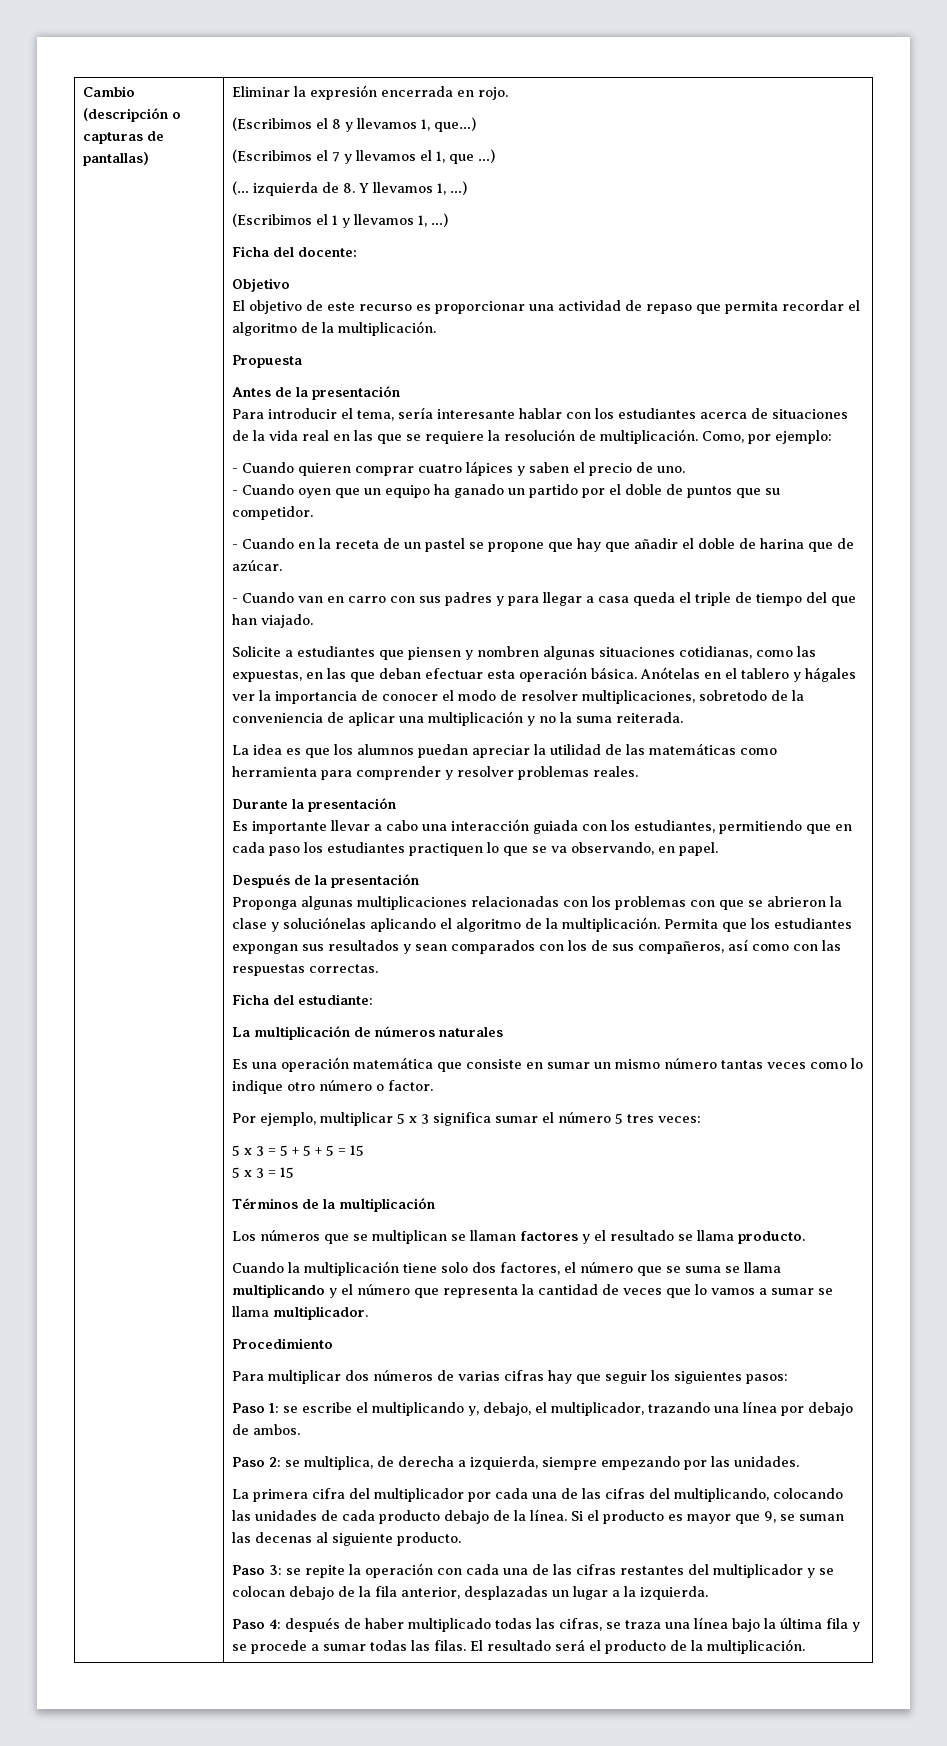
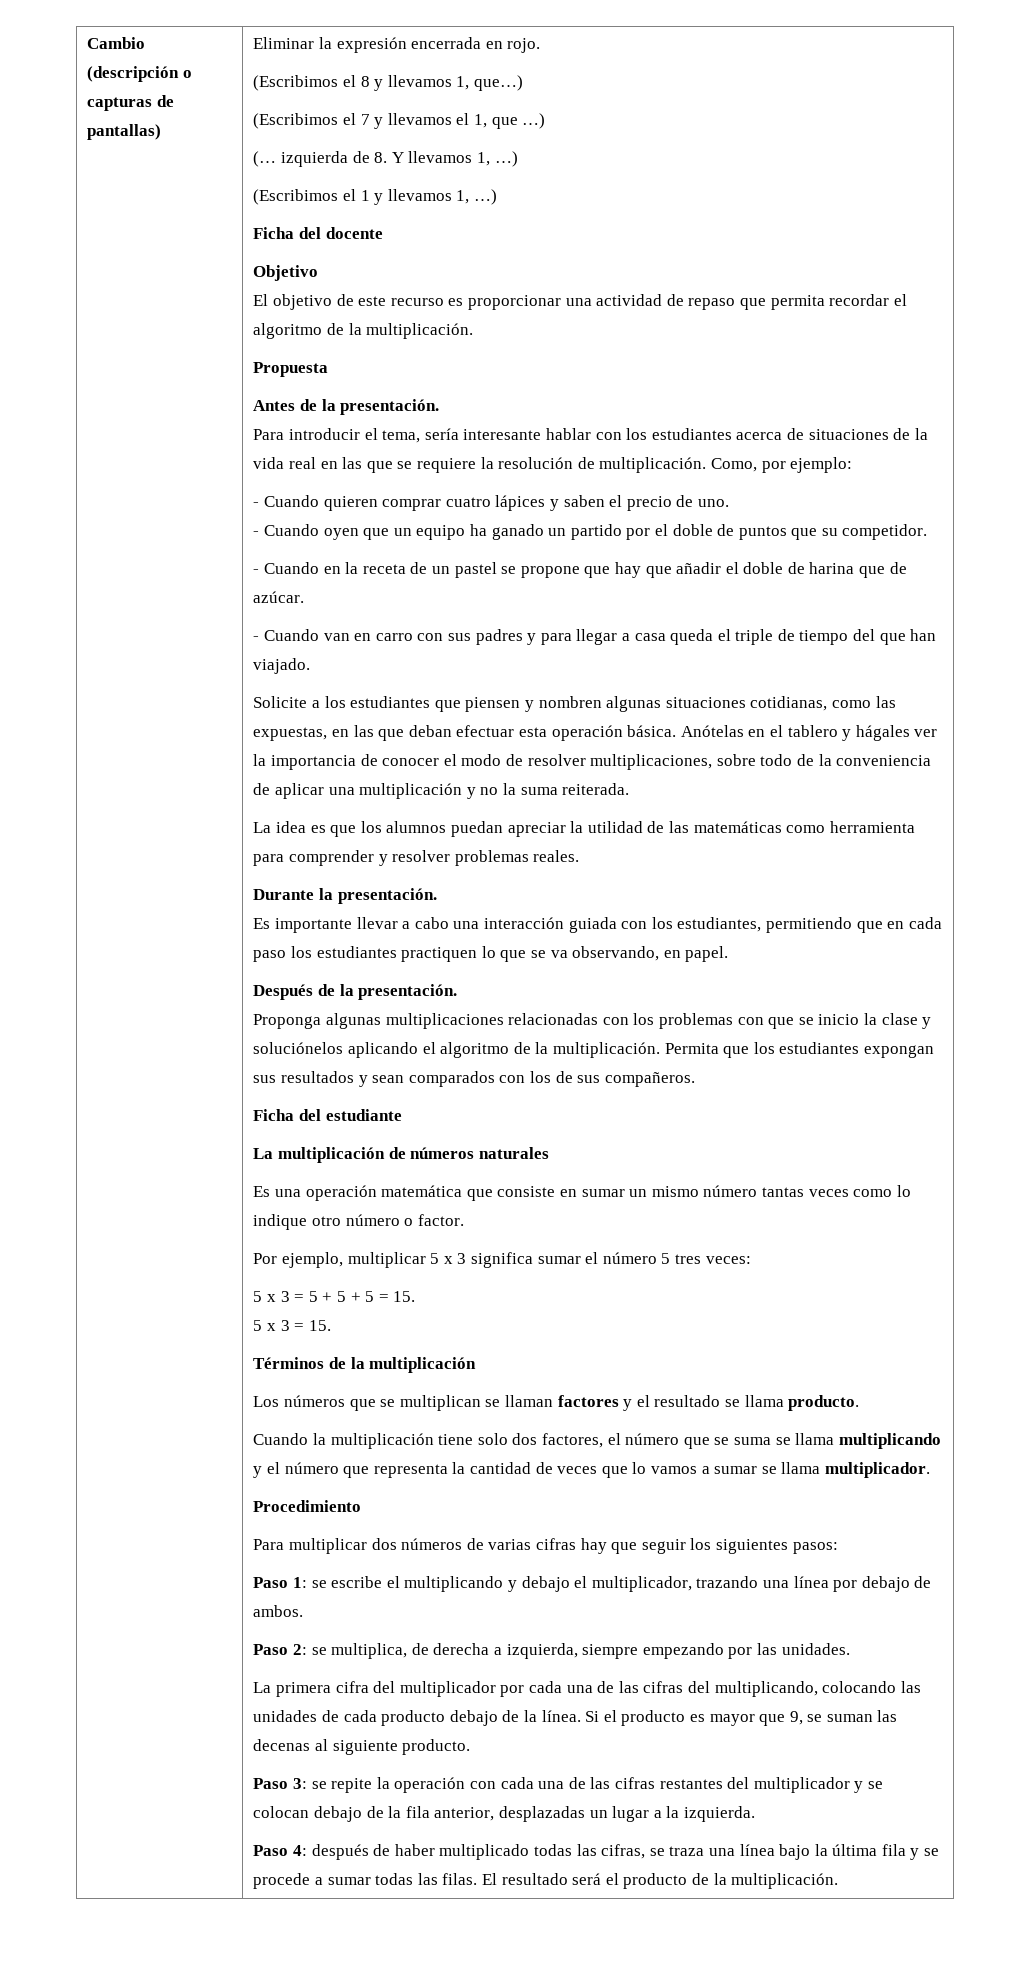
[298,247,358,257] docente: -> [325,227,383,239] docente
[312,386,401,400] presentación -> [340,399,440,415] presentación.
(294, 653) none -> [324,696,346,708] los
[699,690,768,701] sobretodo -> [716,754,793,766] sobre todo
[308,798,397,812] presentación -> [337,888,437,904] presentación.
[331,874,420,888] presentación -> [358,984,458,1000] presentación.
[767,896,827,907] abrieron -> [818,1014,860,1025] inicio
[283,917,367,929] soluciónelas -> [253,1042,344,1054] soluciónelos
[638,939,842,954] [232,964,379,976] [232,994,374,1005] compañeros, así como con las respuestas correctas. // Ficha del estudiante: -> [604,1072,695,1087] [253,1109,402,1121] compañeros. // Ficha del estudiante
[350,1145,365,1156] [232,1167,295,1178] 15 // 5 x 3 = 15 -> [393,1291,416,1302] [253,1320,331,1331] 15. // 5 x 3 = 15.
[468,1402,532,1416] y, debajo, -> [507,1576,570,1592] y debajo

